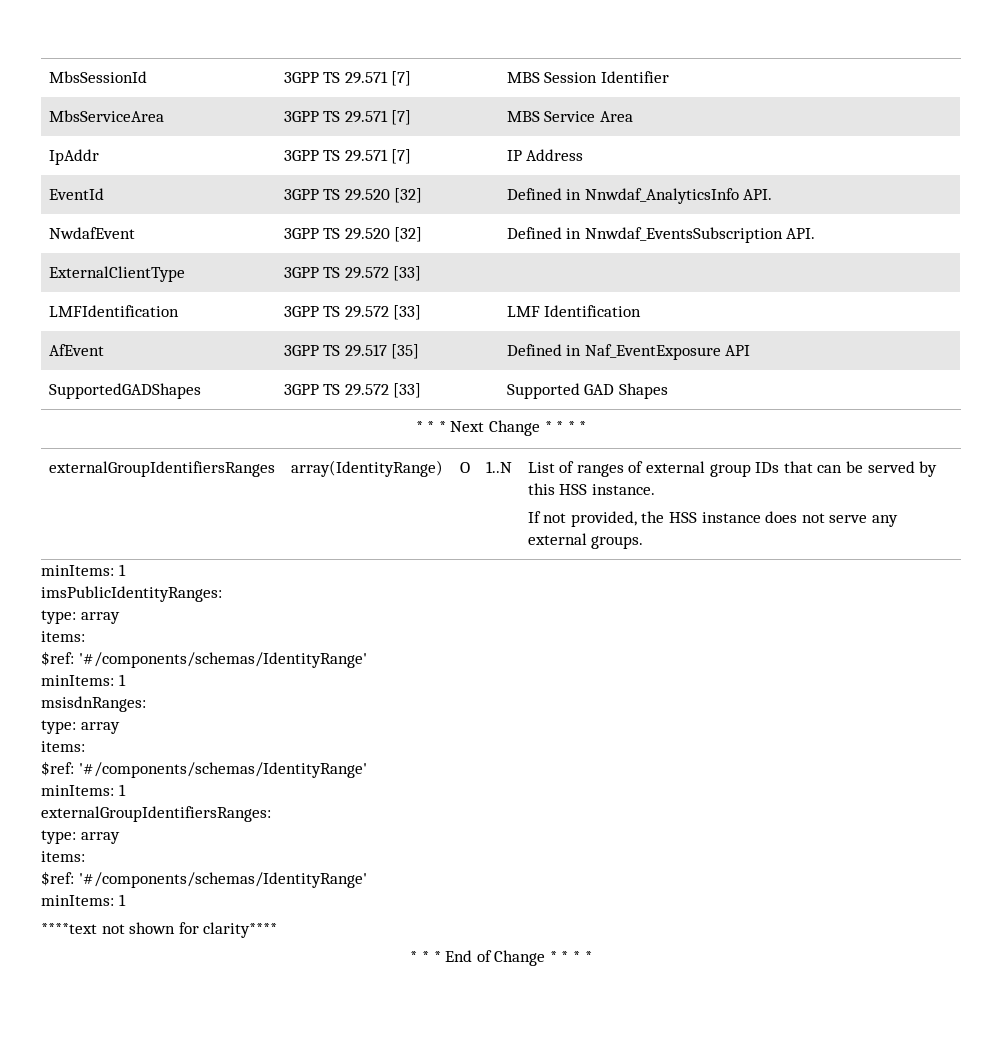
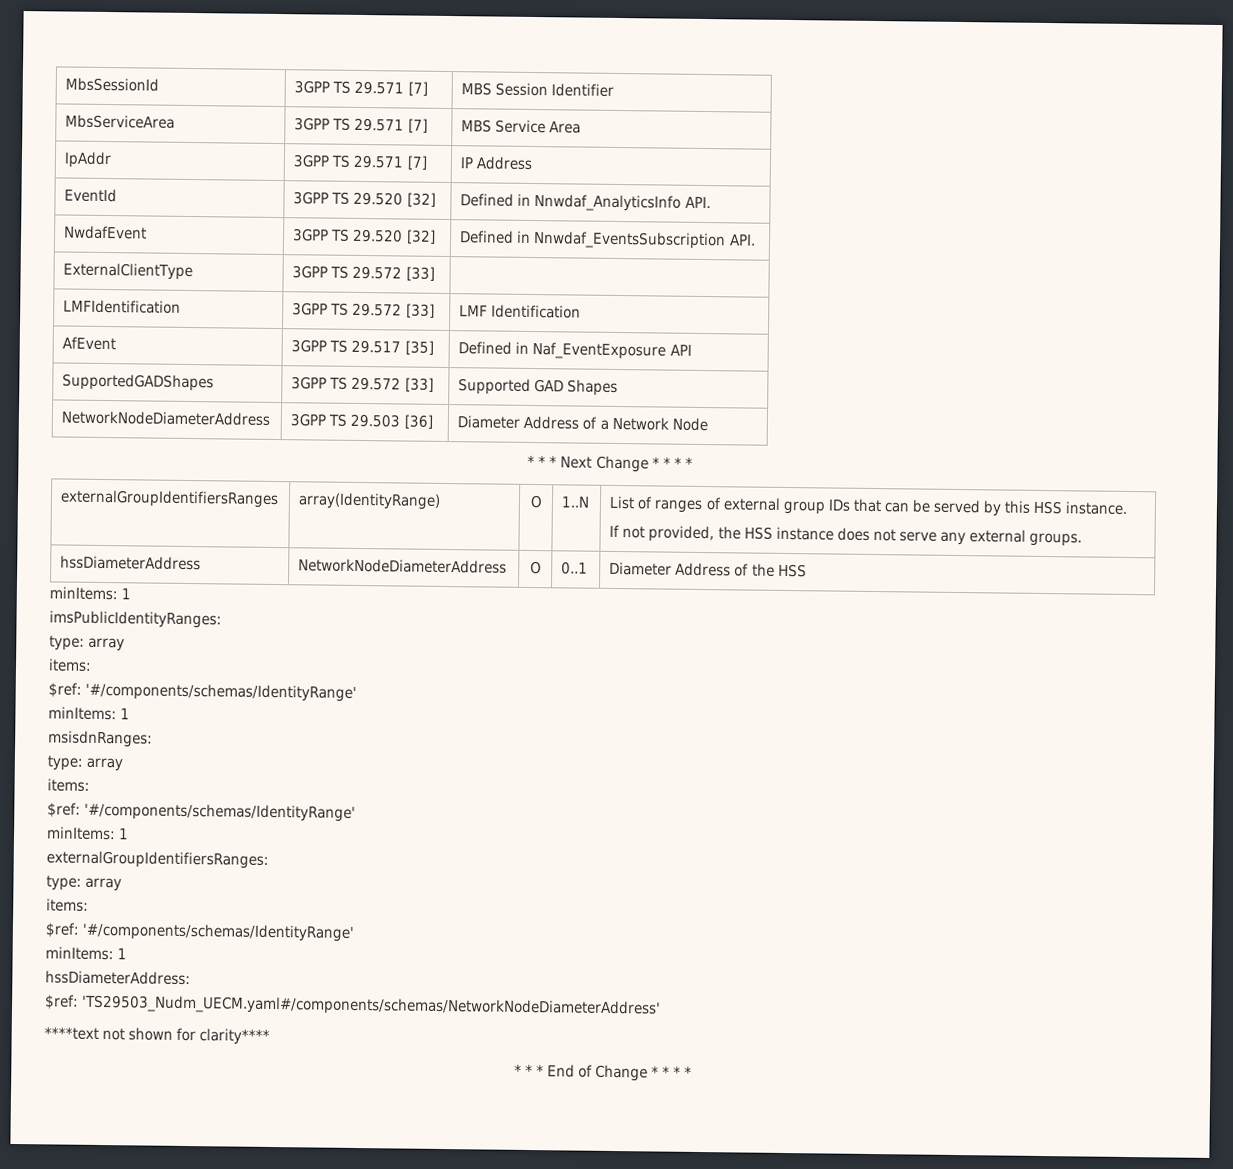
(668, 391) none -> [61,410,271,426] [290,413,433,429] [457,415,708,432] // NetworkNodeDiameterAddress | 3GPP TS 29.503 [36] | Diameter Address of a Network Node
(644, 542) none -> [60,555,202,571] [298,558,508,574] [529,560,542,575] [561,561,589,575] [609,561,807,578] // hssDiameterAddress | NetworkNodeDiameterAddress | O | 0..1 | Diameter Address of the HSS
(126, 900) none -> [45,970,191,986] [44,994,662,1018] // hssDiameterAddress: // $ref: 'TS29503_Nudm_UECM.yaml#/components/schemas/NetworkNodeDiameterAddress'

